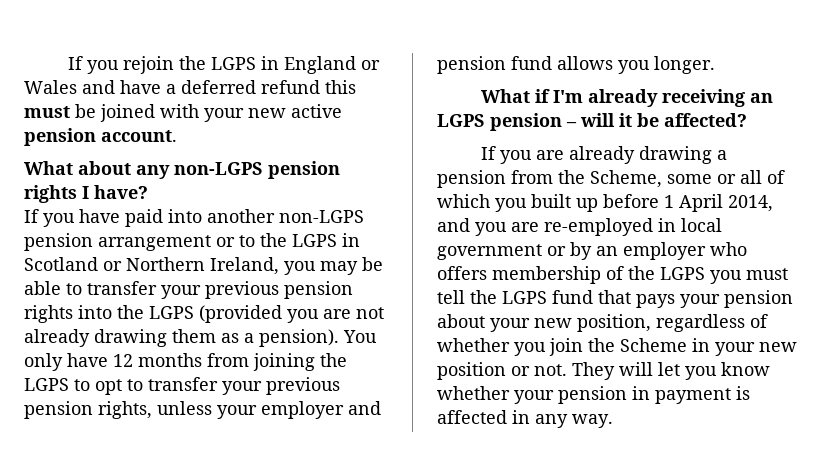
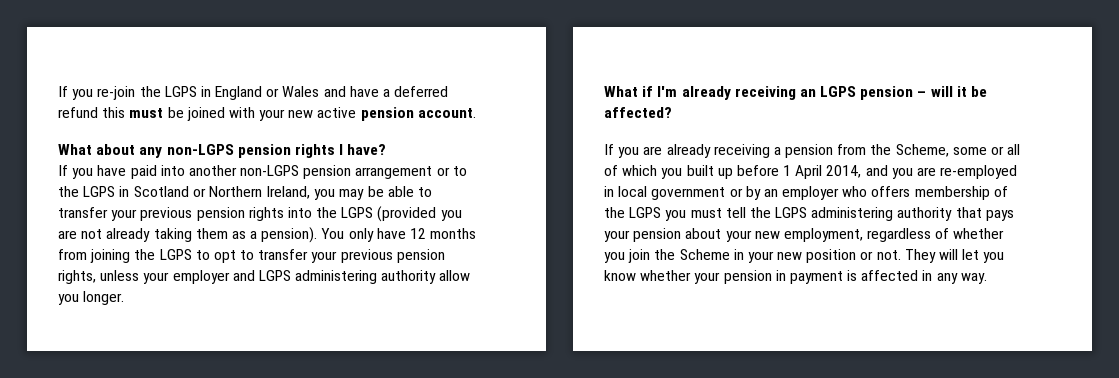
[67,56,174,74] If you rejoin -> [58,86,136,100] If you re-join
[94,329,167,347] drawing -> [153,228,192,242] taking
[437,56,613,74] pension fund allows -> [258,270,471,284] LGPS administering authority allow
[638,146,712,164] drawing -> [713,144,770,158] receiving
[552,290,593,304] fund -> [811,207,953,221] administering authority
[577,314,651,332] position, -> [783,228,863,242] employment,

